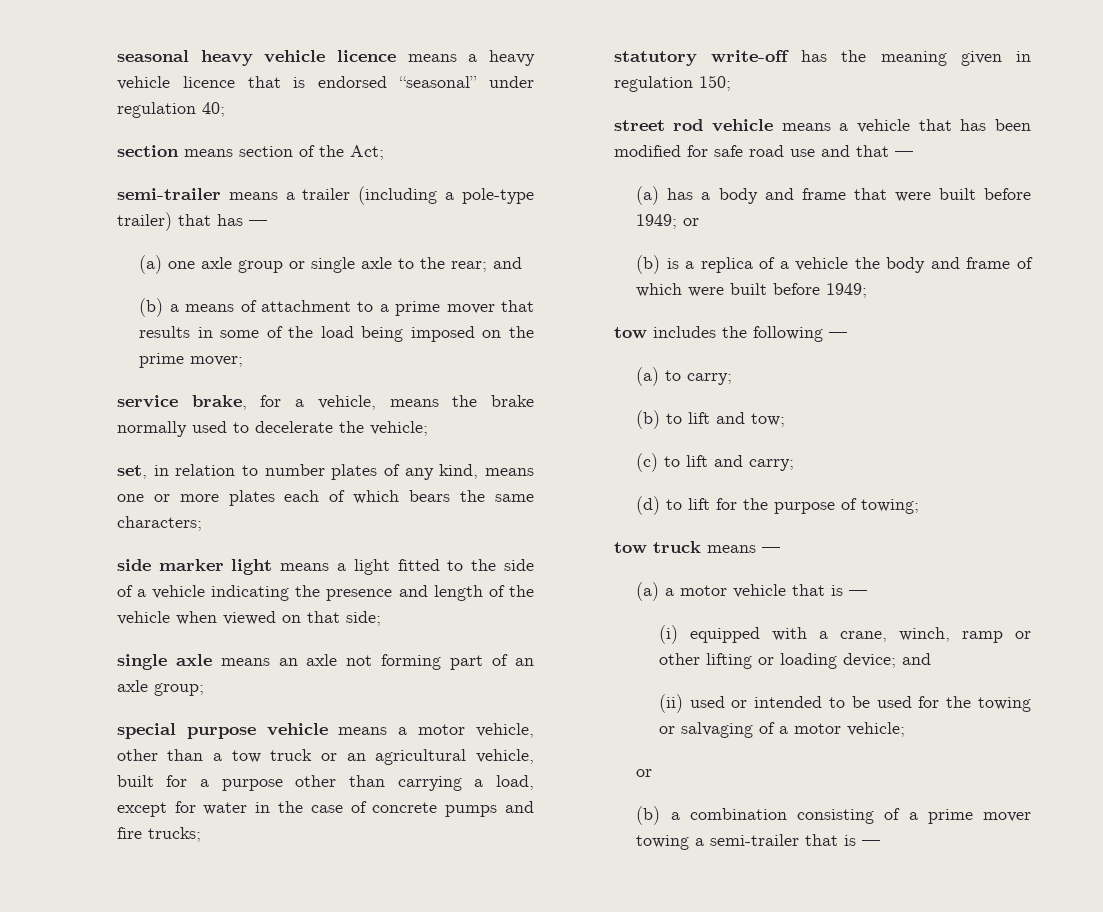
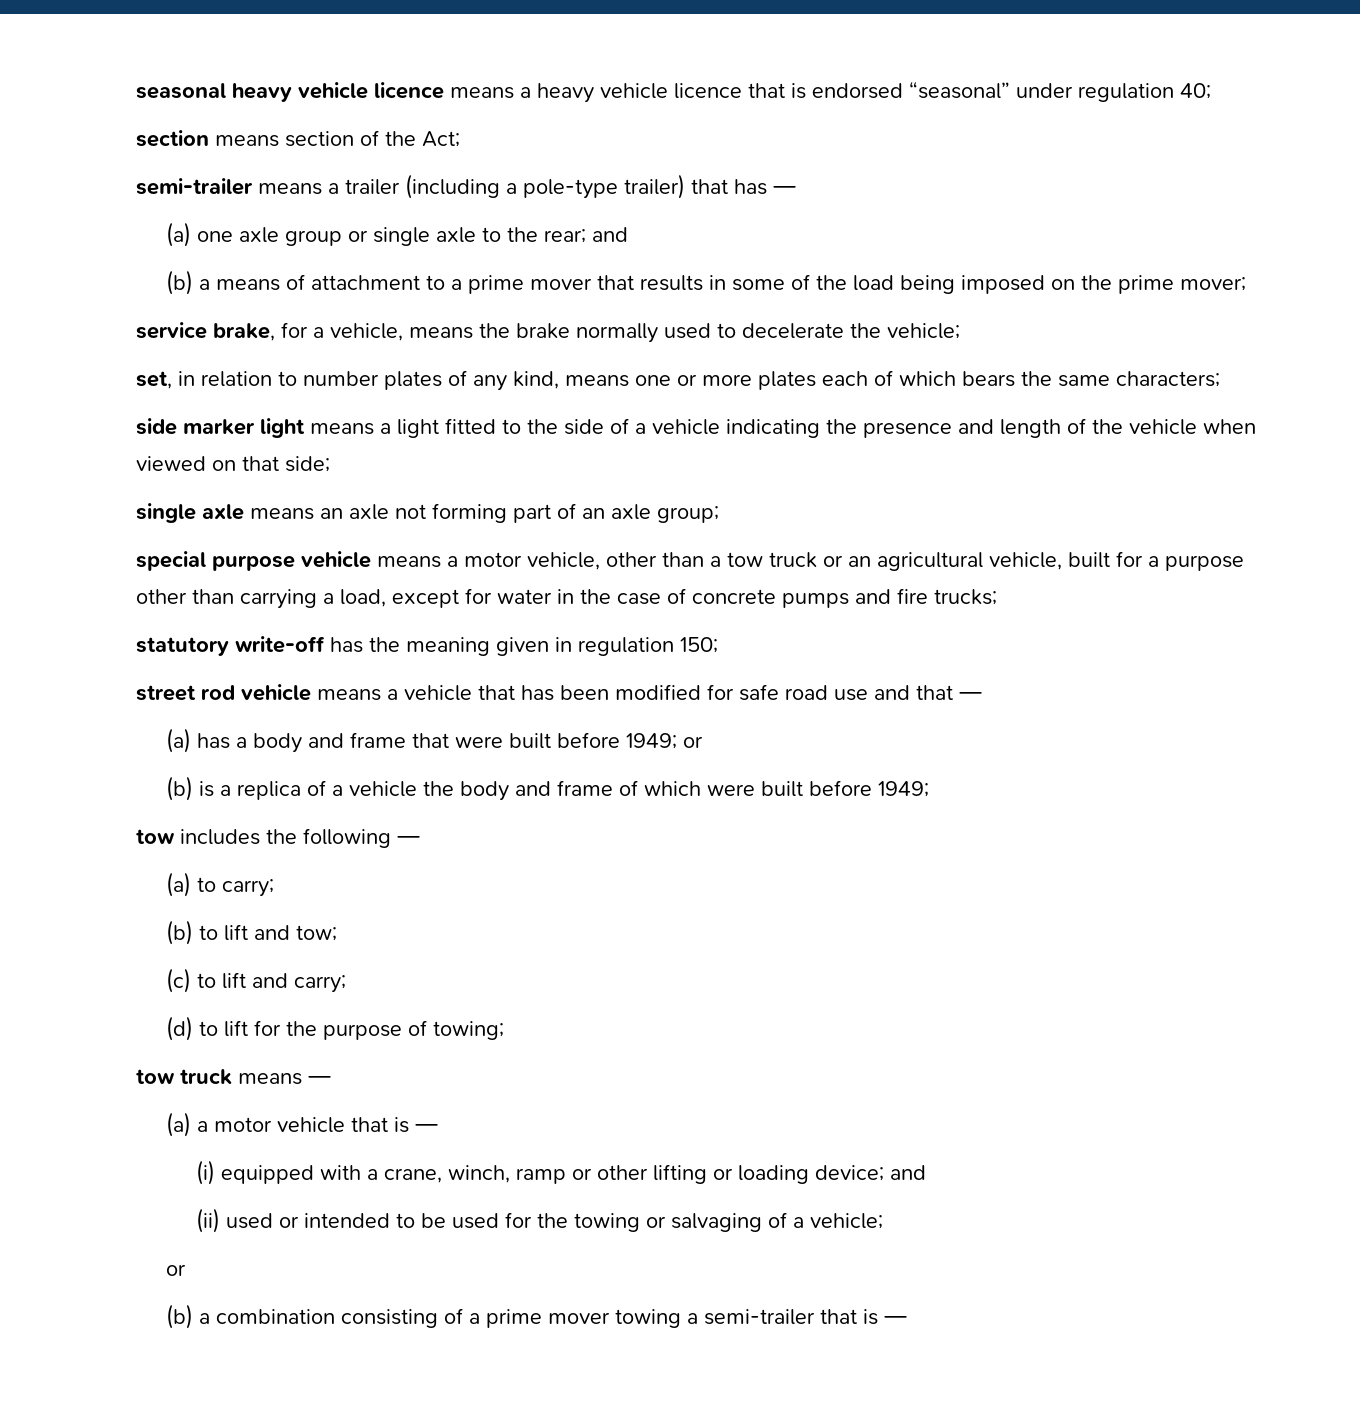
[793,723,841,734] motor -> (805, 1222) none

